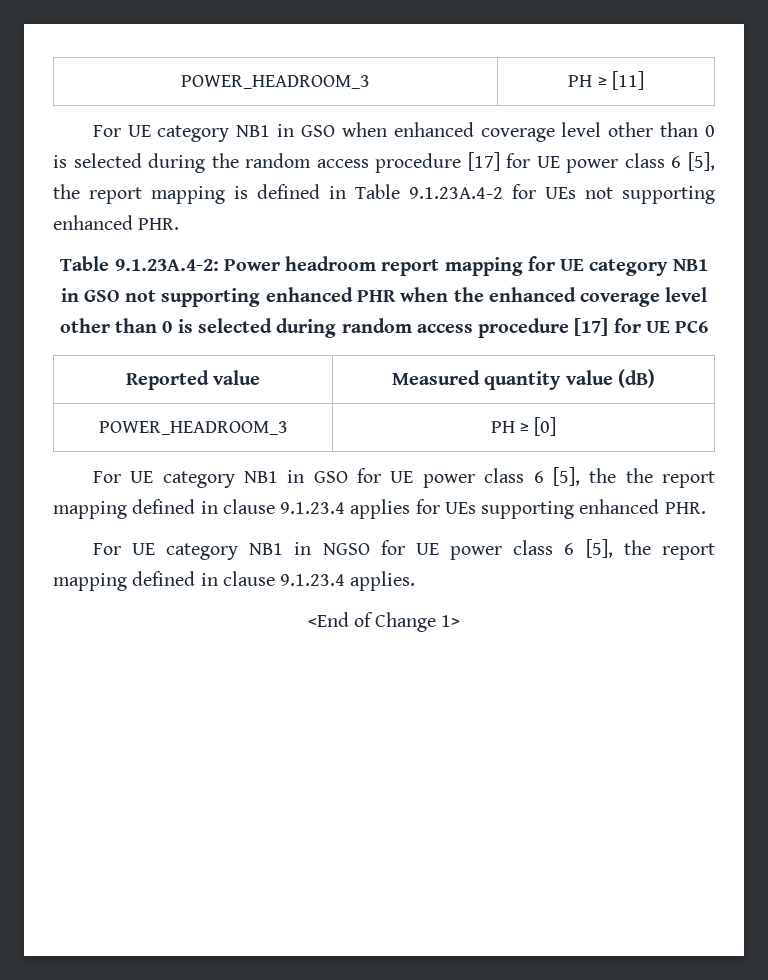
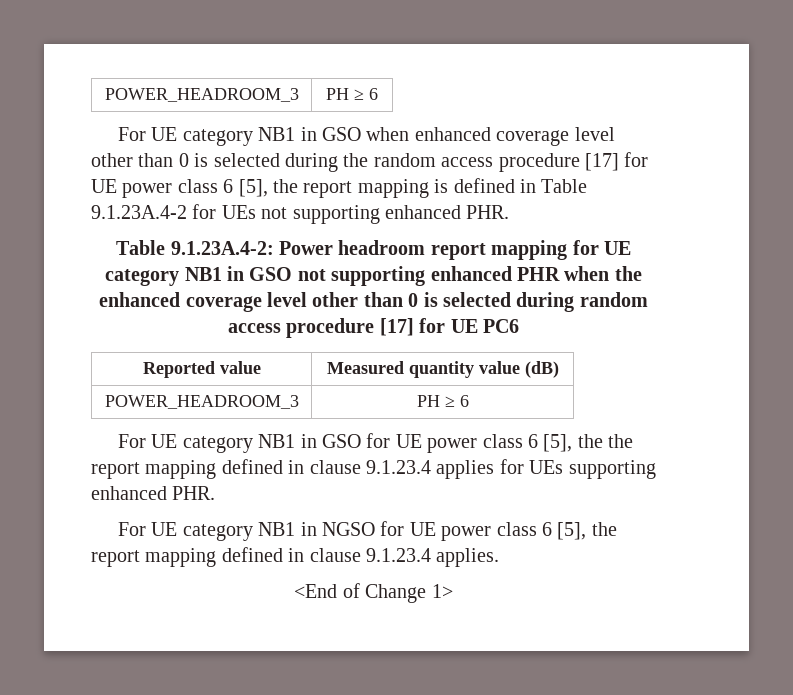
[181,75,370,89] [568,71,644,90] POWER_HEADROOM_3 | PH ≥ [11] -> [104,88,299,102] [326,88,378,100] POWER_HEADROOM_3 | PH ≥ 6
[534,417,557,436] [0] -> [459,395,469,407] 6

